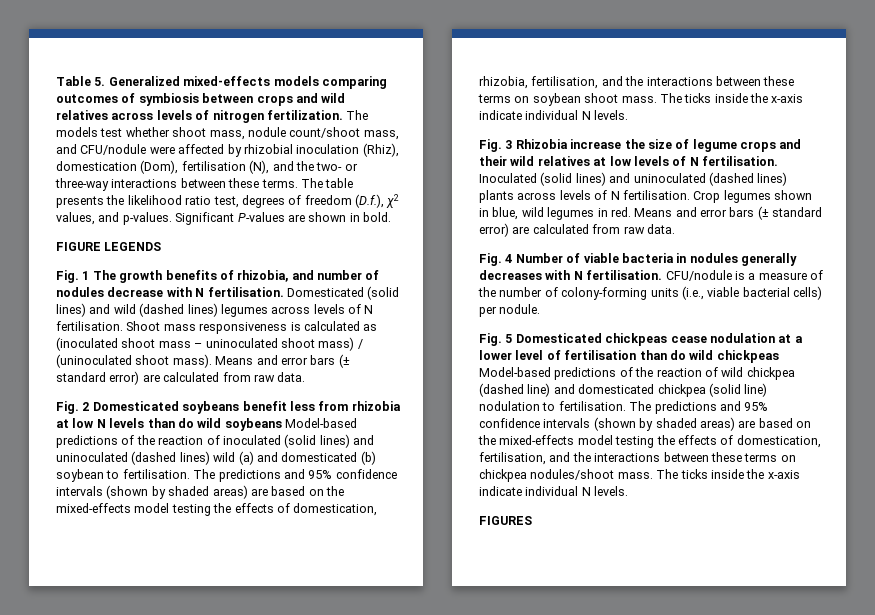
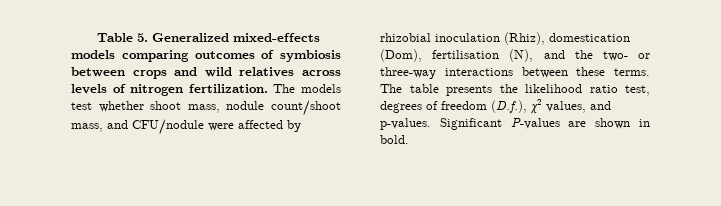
[56,242,162,251] [56,270,380,283] [56,286,400,300] [56,303,374,317] [56,321,378,334] [56,337,363,351] [56,354,350,368] [56,371,306,385] [56,401,401,414] [56,418,357,431] [56,434,374,448] [56,451,376,465] [56,469,397,482] [56,485,344,499] [56,503,378,516] [479,76,795,89] [478,93,804,106] [479,110,629,120] [479,139,802,152] [479,156,778,166] [479,172,788,186] [479,190,812,203] [479,206,823,220] [479,223,675,237] [479,253,797,266] [479,270,823,281] [478,286,822,300] [479,304,541,317] [479,333,803,346] [479,350,779,363] [479,367,795,380] [479,383,768,397] [479,401,769,414] [479,417,811,431] [478,435,821,448] [479,452,796,465] [479,469,800,482] [479,486,629,496] [479,516,532,525] // FIGURE LEGENDS // Fig. 1 The growth benefits of rhizobia, and number of nodules decrease with N fertilisation. Domesticated (solid lines) and wild (dashed lines) legumes across levels of N fertilisation. Shoot mass responsiveness is calculated as (inoculated shoot mass – uninoculated shoot mass) / (uninoculated shoot mass). Means and error bars (± standard error) are calculated from raw data. // Fig. 2 Domesticated soybeans benefit less from rhizobia at low N levels than do wild soybeans Model-based predictions of the reaction of inoculated (solid lines) and uninoculated (dashed lines) wild (a) and domesticated (b) soybean to fertilisation. The predictions and 95% confidence intervals (shown by shaded areas) are based on the mixed-effects model testing the effects of domestication, rhizobia, fertilisation, and the interactions between these terms on soybean shoot mass. The ticks inside the x-axis indicate individual N levels. // Fig. 3 Rhizobia increase the size of legume crops and their wild relatives at low levels of N fertilisation. Inoculated (solid lines) and uninoculated (dashed lines) plants across levels of N fertilisation. Crop legumes shown in blue, wild legumes in red. Means and error bars (± standard error) are calculated from raw data. // Fig. 4 Number of viable bacteria in nodules generally decreases with N fertilisation. CFU/nodule is a measure of the number of colony-forming units (i.e., viable bacterial cells) per nodule. // Fig. 5 Domesticated chickpeas cease nodulation at a lower level of fertilisation than do wild chickpeas Model-based predictions of the reaction of wild chickpea (dashed line) and domesticated chickpea (solid line) nodulation to fertilisation. The predictions and 95% confidence intervals (shown by shaded areas) are based on the mixed-effects model testing the effects of domestication, fertilisation, and the interactions between these terms on chickpea nodules/shoot mass. The ticks inside the x-axis indicate individual N levels. // FIGURES -> (409, 139) none

